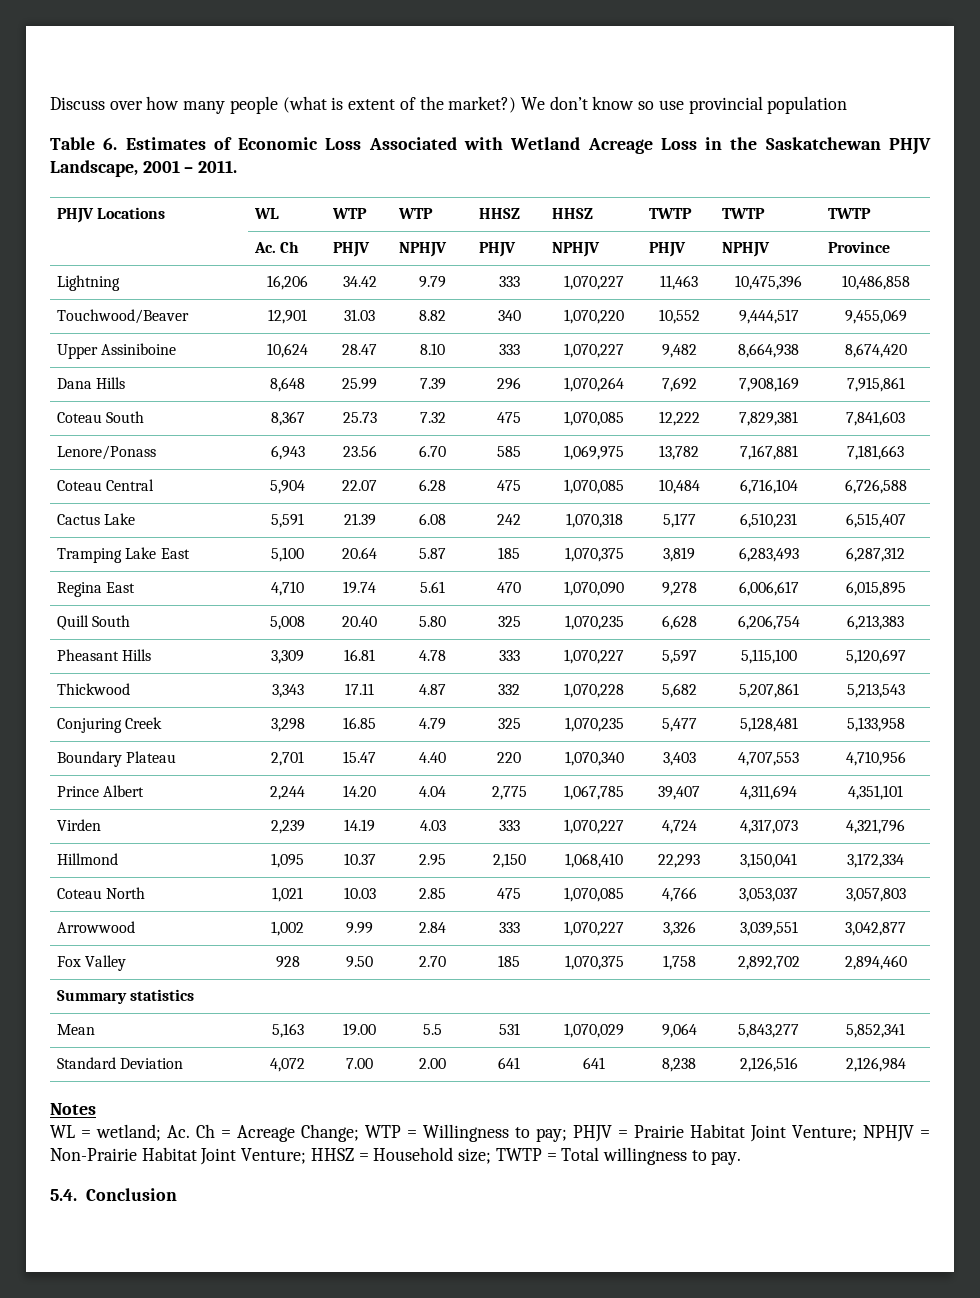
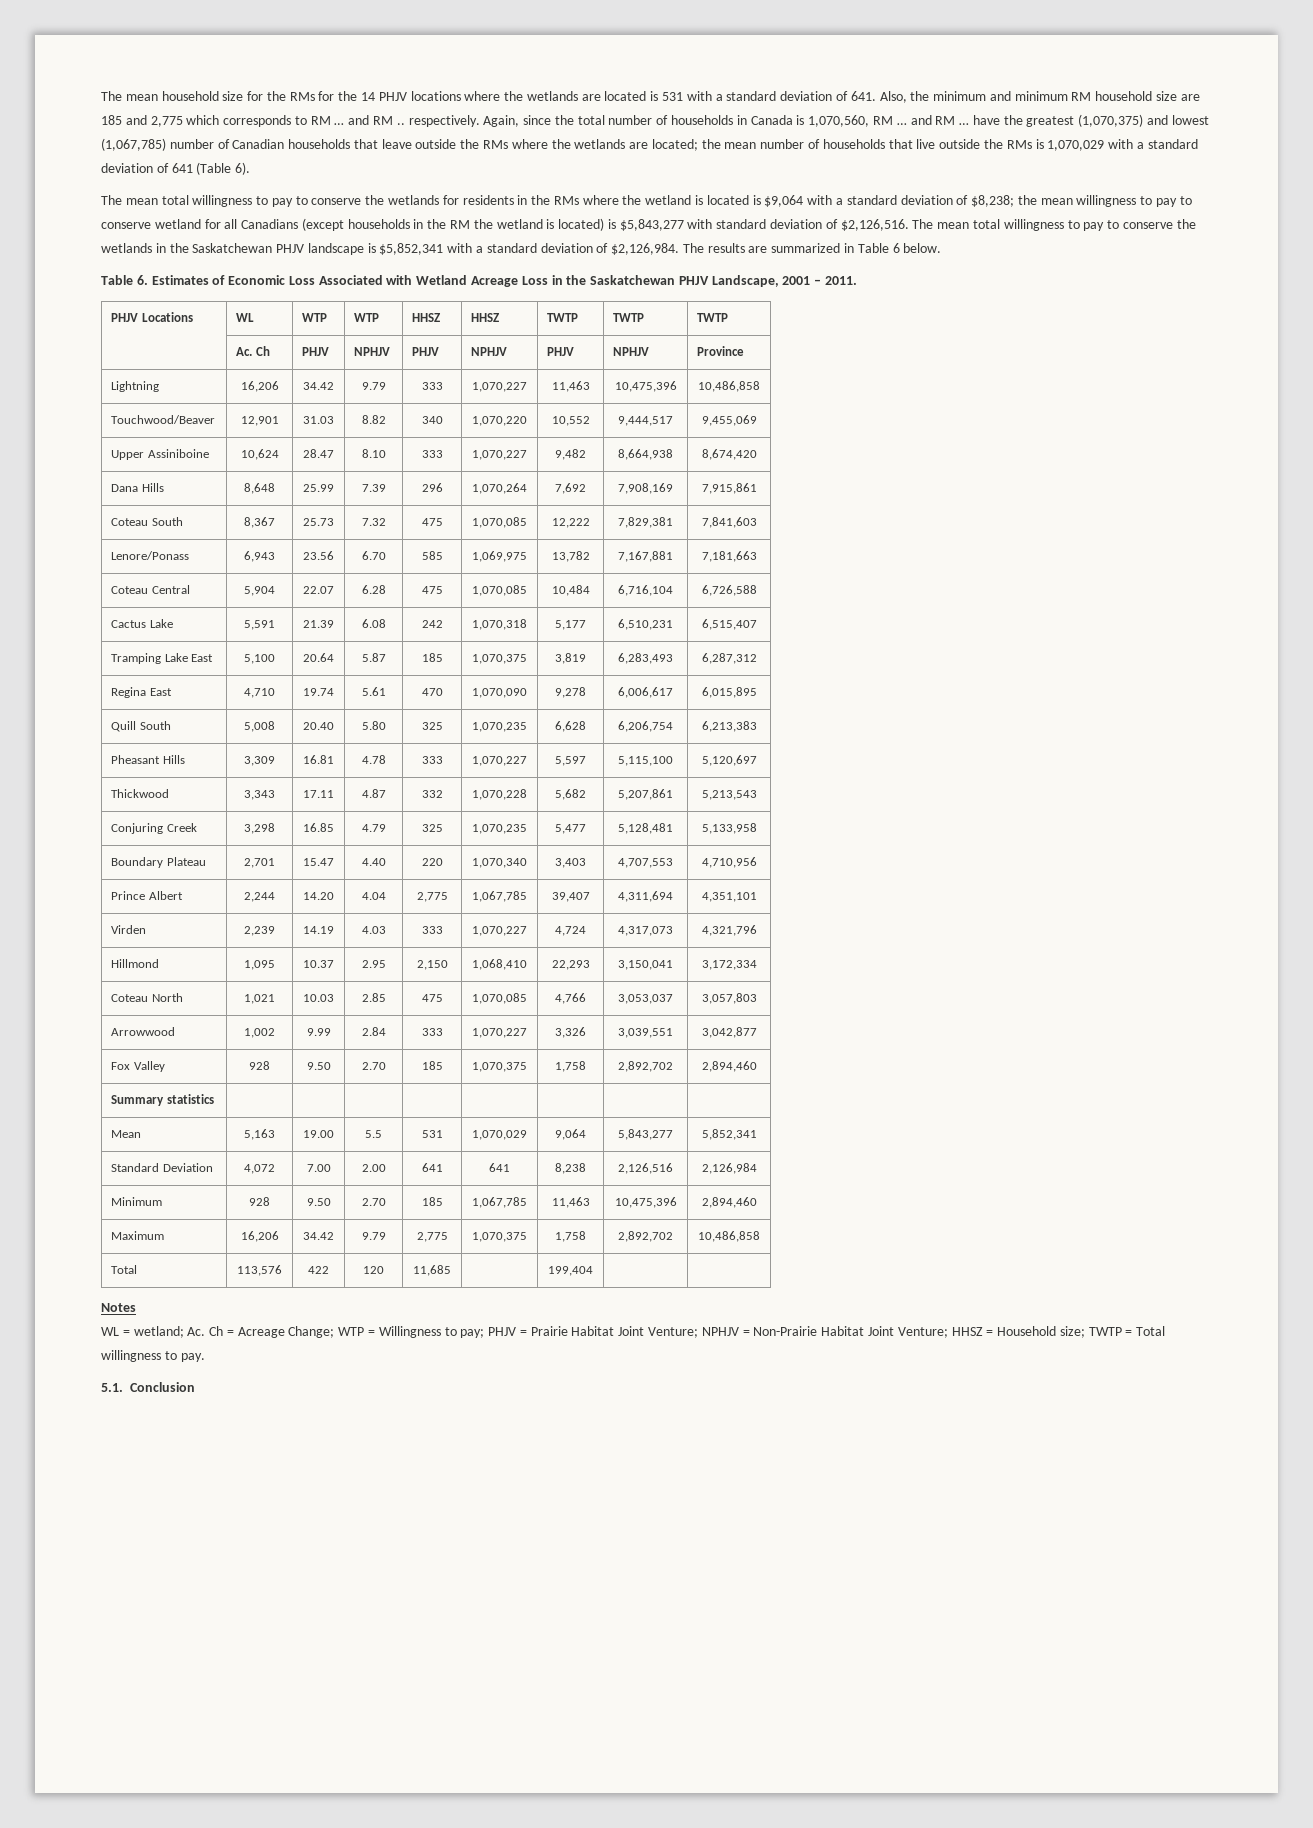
[50,96,848,114] Discuss over how many people (what is extent of the market?) We don’t know so use provincial population -> [101,91,1200,103] [101,114,1209,127] [101,138,1198,151] [101,162,251,175] [101,195,1192,207] [101,218,1196,231] [101,243,942,255] The mean household size for the RMs for the 14 PHJV locations where the wetlands are located is 531 with a standard deviation of 641. Also, the minimum and minimum RM household size are 185 and 2,775 which corresponds to RM … and RM .. respectively. Again, since the total number of households in Canada is 1,070,560, RM … and RM … have the greatest (1,070,375) and lowest (1,067,785) number of Canadian households that leave outside the RMs where the wetlands are located; the mean number of households that live outside the RMs is 1,070,029 with a standard deviation of 641 (Table 6). // The mean total willingness to pay to conserve the wetlands for residents in the RMs where the wetland is located is $9,064 with a standard deviation of $8,238; the mean willingness to pay to conserve wetland for all Canadians (except households in the RM the wetland is located) is $5,843,277 with standard deviation of $2,126,516. The mean total willingness to pay to conserve the wetlands in the Saskatchewan PHJV landscape is $5,852,341 with a standard deviation of $2,126,984. The results are summarized in Table 6 below.
(906, 1064) none -> [111,1197,163,1206] [249,1197,270,1206] [306,1198,331,1206] [361,1198,386,1206] [421,1197,443,1206] [472,1197,527,1208] [551,1197,590,1208] [614,1197,677,1208] [701,1197,757,1208] [111,1231,165,1240] [240,1231,279,1242] [303,1232,334,1240] [361,1232,386,1240] [416,1232,448,1242] [472,1232,527,1242] [555,1231,586,1242] [618,1231,673,1242] [698,1231,760,1242] [111,1265,138,1274] [237,1265,282,1276] [308,1266,329,1274] [363,1266,384,1274] [413,1265,451,1276] [548,1266,593,1276] // Minimum | 928 | 9.50 | 2.70 | 185 | 1,067,785 | 11,463 | 10,475,396 | 2,894,460 // Maximum | 16,206 | 34.42 | 9.79 | 2,775 | 1,070,375 | 1,758 | 2,892,702 | 10,486,858 // Total | 113,576 | 422 | 120 | 11,685 | | 199,404 | |
[50,1189,77,1201] 5.4. -> [101,1383,123,1392] 5.1.

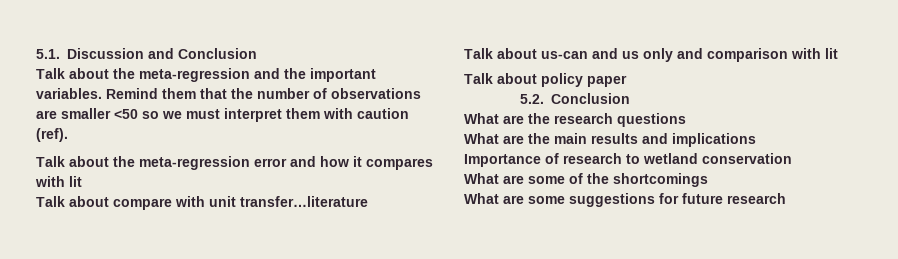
[101,91,1200,103] [101,114,1209,127] [101,138,1198,151] [101,162,251,175] [101,195,1192,207] [101,218,1196,231] [101,243,942,255] [101,275,858,287] [111,312,193,322] [236,313,255,322] [302,313,328,322] [354,313,380,322] [412,313,442,322] [471,313,501,322] [547,313,579,322] [613,313,645,322] [697,313,729,322] [236,346,270,356] [302,347,330,356] [354,347,391,356] [412,347,440,356] [471,347,508,356] [547,347,575,356] [613,347,650,356] [697,346,745,356] [111,381,160,392] [240,381,279,392] [303,382,334,390] [361,382,386,390] [421,382,443,390] [472,382,527,392] [551,381,590,392] [614,381,677,392] [698,381,760,392] [111,415,216,424] [240,416,279,426] [303,416,334,424] [361,415,386,424] [421,416,443,424] [472,416,527,426] [551,416,590,426] [618,416,673,426] [701,415,757,426] [111,449,209,460] [240,449,279,460] [303,449,334,458] [361,449,386,458] [421,450,443,458] [472,450,527,460] [555,449,586,460] [618,449,673,460] [701,449,757,460] [111,483,164,492] [244,483,275,494] [303,484,334,492] [361,484,386,492] [421,483,443,492] [472,483,527,494] [555,483,586,494] [618,483,673,494] [701,483,757,494] [111,517,183,526] [244,517,275,528] [303,518,334,526] [361,518,386,526] [421,518,443,526] [472,517,527,528] [551,518,590,528] [618,517,673,528] [701,517,757,528] [111,551,190,560] [244,551,275,562] [303,551,334,560] [361,551,386,560] [421,551,443,560] [472,551,527,562] [551,551,590,562] [618,551,673,562] [701,551,757,562] [111,585,190,594] [244,586,275,596] [303,586,334,594] [361,585,386,594] [421,586,443,594] [472,585,527,596] [551,585,590,596] [618,585,673,596] [701,585,757,596] [111,619,173,628] [244,620,275,630] [303,620,334,628] [361,619,386,628] [421,620,443,628] [472,619,527,630] [555,620,586,630] [618,619,673,630] [701,619,757,630] [111,653,213,664] [244,654,275,664] [303,653,334,662] [361,653,386,662] [421,653,443,662] [472,654,527,664] [555,653,586,664] [618,653,673,664] [701,653,757,664] [111,687,172,698] [244,688,275,698] [303,688,334,696] [361,687,386,696] [421,688,443,696] [472,688,527,698] [555,687,586,698] [618,687,673,698] [701,687,757,698] [111,721,171,732] [244,721,275,732] [303,722,334,730] [361,721,386,730] [421,722,443,730] [472,722,527,732] [555,721,586,732] [618,721,673,732] [701,721,757,732] [111,755,185,764] [244,756,275,766] [303,755,334,764] [361,755,386,764] [421,756,443,764] [472,756,527,766] [555,756,586,766] [618,756,673,766] [701,755,757,766] [111,789,170,798] [244,790,275,800] [303,790,334,798] [361,789,386,798] [421,790,443,798] [472,789,527,800] [555,789,586,800] [618,789,673,800] [701,790,757,800] [111,823,197,834] [244,823,275,834] [303,823,334,832] [361,824,386,832] [421,824,443,832] [472,824,527,834] [555,824,586,834] [618,823,673,834] [701,823,757,834] [111,857,206,868] [244,858,275,868] [303,858,334,866] [361,858,386,866] [421,858,443,866] [472,858,527,868] [555,858,586,868] [618,858,673,868] [701,857,757,868] [111,891,183,900] [244,892,275,902] [303,892,334,900] [361,892,386,900] [416,892,448,902] [472,891,527,902] [551,892,590,902] [618,891,673,902] [701,892,757,902] [111,925,147,934] [244,926,275,936] [303,926,334,934] [361,926,386,934] [421,926,443,934] [472,926,527,936] [555,926,586,936] [618,926,673,936] [701,925,757,936] [111,959,160,968] [244,960,275,970] [303,960,334,968] [361,960,386,968] [416,960,448,970] [472,959,527,970] [551,960,590,970] [618,960,673,970] [701,960,757,970] [111,993,183,1002] [244,994,275,1004] [303,994,334,1002] [361,993,386,1002] [421,994,443,1002] [472,993,527,1004] [555,993,586,1004] [618,994,673,1004] [701,993,757,1004] [111,1027,176,1036] [244,1028,275,1038] [306,1028,331,1036] [361,1027,386,1036] [421,1028,443,1036] [472,1028,527,1038] [555,1027,586,1038] [618,1028,673,1038] [701,1027,757,1038] [111,1061,165,1072] [249,1061,270,1070] [306,1062,331,1070] [361,1062,386,1070] [421,1061,443,1070] [472,1062,527,1072] [555,1061,586,1072] [618,1061,673,1072] [701,1061,757,1072] [111,1094,214,1106] [111,1130,142,1138] [244,1129,275,1140] [303,1130,334,1138] [365,1130,382,1138] [421,1130,443,1138] [472,1130,527,1140] [555,1129,586,1140] [618,1129,673,1140] [701,1129,757,1140] [111,1163,213,1172] [244,1164,275,1174] [306,1164,331,1172] [361,1164,386,1172] [421,1163,443,1172] [489,1163,510,1172] [555,1163,586,1174] [618,1163,673,1174] [701,1163,757,1174] [111,1197,163,1206] [249,1197,270,1206] [306,1198,331,1206] [361,1198,386,1206] [421,1197,443,1206] [472,1197,527,1208] [551,1197,590,1208] [614,1197,677,1208] [701,1197,757,1208] [111,1231,165,1240] [240,1231,279,1242] [303,1232,334,1240] [361,1232,386,1240] [416,1232,448,1242] [472,1232,527,1242] [555,1231,586,1242] [618,1231,673,1242] [698,1231,760,1242] [111,1265,138,1274] [237,1265,282,1276] [308,1266,329,1274] [363,1266,384,1274] [413,1265,451,1276] [548,1266,593,1276] [101,1303,136,1312] [101,1326,1166,1338] [101,1350,205,1362] [101,1382,195,1392] The mean household size for the RMs for the 14 PHJV locations where the wetlands are located is 531 with a standard deviation of 641. Also, the minimum and minimum RM household size are 185 and 2,775 which corresponds to RM … and RM .. respectively. Again, since the total number of households in Canada is 1,070,560, RM … and RM … have the greatest (1,070,375) and lowest (1,067,785) number of Canadian households that leave outside the RMs where the wetlands are located; the mean number of households that live outside the RMs is 1,070,029 with a standard deviation of 641 (Table 6). // The mean total willingness to pay to conserve the wetlands for residents in the RMs where the wetland is located is $9,064 with a standard deviation of $8,238; the mean willingness to pay to conserve wetland for all Canadians (except households in the RM the wetland is located) is $5,843,277 with standard deviation of $2,126,516. The mean total willingness to pay to conserve the wetlands in the Saskatchewan PHJV landscape is $5,852,341 with a standard deviation of $2,126,984. The results are summarized in Table 6 below. // Table 6. Estimates of Economic Loss Associated with Wetland Acreage Loss in the Saskatchewan PHJV Landscape, 2001 – 2011. // PHJV Locations | WL | WTP | WTP | HHSZ | HHSZ | TWTP | TWTP | TWTP // | Ac. Ch | PHJV | NPHJV | PHJV | NPHJV | PHJV | NPHJV | Province // Lightning | 16,206 | 34.42 | 9.79 | 333 | 1,070,227 | 11,463 | 10,475,396 | 10,486,858 // Touchwood/Beaver | 12,901 | 31.03 | 8.82 | 340 | 1,070,220 | 10,552 | 9,444,517 | 9,455,069 // Upper Assiniboine | 10,624 | 28.47 | 8.10 | 333 | 1,070,227 | 9,482 | 8,664,938 | 8,674,420 // Dana Hills | 8,648 | 25.99 | 7.39 | 296 | 1,070,264 | 7,692 | 7,908,169 | 7,915,861 // Coteau South | 8,367 | 25.73 | 7.32 | 475 | 1,070,085 | 12,222 | 7,829,381 | 7,841,603 // Lenore/Ponass | 6,943 | 23.56 | 6.70 | 585 | 1,069,975 | 13,782 | 7,167,881 | 7,181,663 // Coteau Central | 5,904 | 22.07 | 6.28 | 475 | 1,070,085 | 10,484 | 6,716,104 | 6,726,588 // Cactus Lake | 5,591 | 21.39 | 6.08 | 242 | 1,070,318 | 5,177 | 6,510,231 | 6,515,407 // Tramping Lake East | 5,100 | 20.64 | 5.87 | 185 | 1,070,375 | 3,819 | 6,283,493 | 6,287,312 // Regina East | 4,710 | 19.74 | 5.61 | 470 | 1,070,090 | 9,278 | 6,006,617 | 6,015,895 // Quill South | 5,008 | 20.40 | 5.80 | 325 | 1,070,235 | 6,628 | 6,206,754 | 6,213,383 // Pheasant Hills | 3,309 | 16.81 | 4.78 | 333 | 1,070,227 | 5,597 | 5,115,100 | 5,120,697 // Thickwood | 3,343 | 17.11 | 4.87 | 332 | 1,070,228 | 5,682 | 5,207,861 | 5,213,543 // Conjuring Creek | 3,298 | 16.85 | 4.79 | 325 | 1,070,235 | 5,477 | 5,128,481 | 5,133,958 // Boundary Plateau | 2,701 | 15.47 | 4.40 | 220 | 1,070,340 | 3,403 | 4,707,553 | 4,710,956 // Prince Albert | 2,244 | 14.20 | 4.04 | 2,775 | 1,067,785 | 39,407 | 4,311,694 | 4,351,101 // Virden | 2,239 | 14.19 | 4.03 | 333 | 1,070,227 | 4,724 | 4,317,073 | 4,321,796 // Hillmond | 1,095 | 10.37 | 2.95 | 2,150 | 1,068,410 | 22,293 | 3,150,041 | 3,172,334 // Coteau North | 1,021 | 10.03 | 2.85 | 475 | 1,070,085 | 4,766 | 3,053,037 | 3,057,803 // Arrowwood | 1,002 | 9.99 | 2.84 | 333 | 1,070,227 | 3,326 | 3,039,551 | 3,042,877 // Fox Valley | 928 | 9.50 | 2.70 | 185 | 1,070,375 | 1,758 | 2,892,702 | 2,894,460 // Summary statistics | | | | | | | | // Mean | 5,163 | 19.00 | 5.5 | 531 | 1,070,029 | 9,064 | 5,843,277 | 5,852,341 // Standard Deviation | 4,072 | 7.00 | 2.00 | 641 | 641 | 8,238 | 2,126,516 | 2,126,984 // Minimum | 928 | 9.50 | 2.70 | 185 | 1,067,785 | 11,463 | 10,475,396 | 2,894,460 // Maximum | 16,206 | 34.42 | 9.79 | 2,775 | 1,070,375 | 1,758 | 2,892,702 | 10,486,858 // Total | 113,576 | 422 | 120 | 11,685 | | 199,404 | | // Notes // WL = wetland; Ac. Ch = Acreage Change; WTP = Willingness to pay; PHJV = Prairie Habitat Joint Venture; NPHJV = Non-Prairie Habitat Joint Venture; HHSZ = Household size; TWTP = Total willingness to pay. // 5.1. Conclusion -> [36,48,257,59] [36,68,376,82] [36,88,421,99] [36,108,409,122] [36,128,68,142] [36,156,433,170] [35,176,82,187] [36,196,368,210] [464,48,838,62] [464,73,627,87] [519,93,630,104] [464,113,686,127] [464,133,756,147] [464,153,792,167] [464,173,708,187] [464,193,786,207] 5.1. Discussion and Conclusion // Talk about the meta-regression and the important variables. Remind them that the number of observations are smaller <50 so we must interpret them with caution (ref). // Talk about the meta-regression error and how it compares with lit // Talk about compare with unit transfer…literature // Talk about us-can and us only and comparison with lit // Talk about policy paper // 5.2. Conclusion // What are the research questions // What are the main results and implications // Importance of research to wetland conservation // What are some of the shortcomings // What are some suggestions for future research

